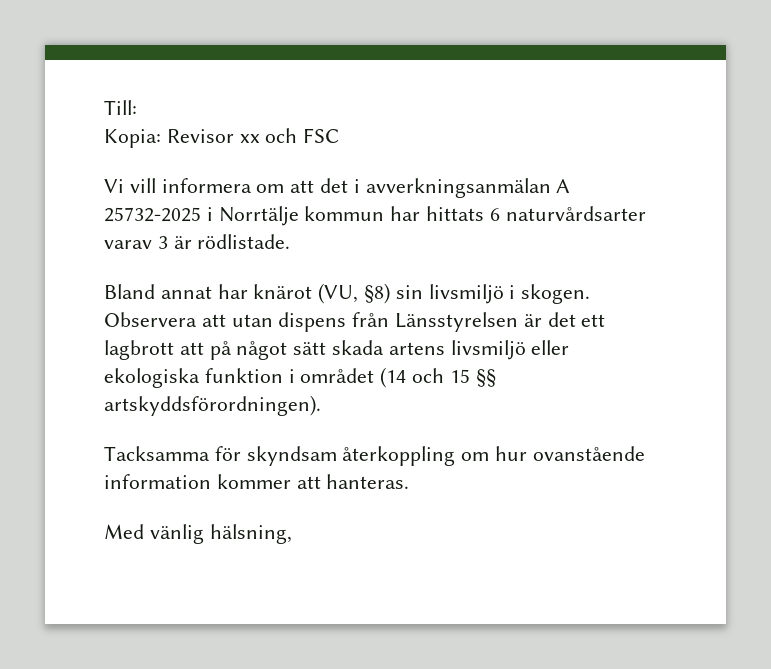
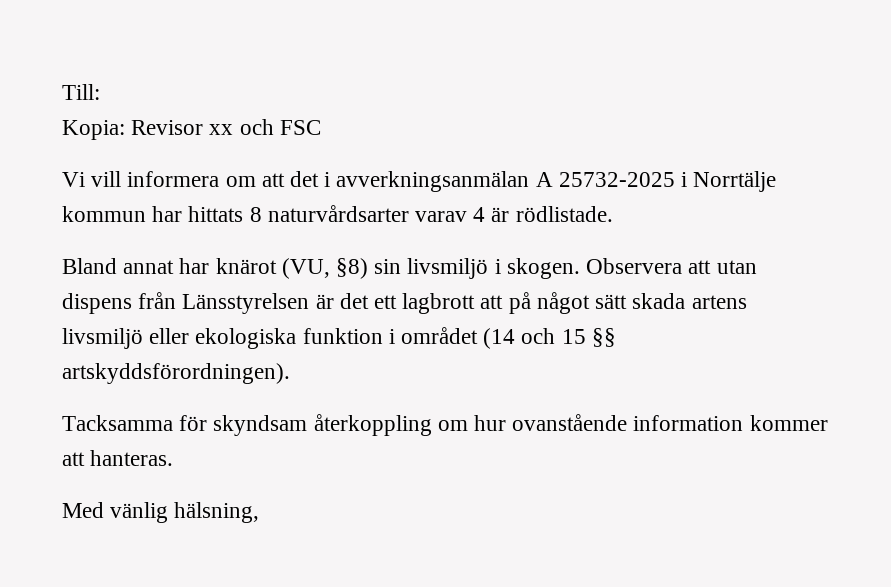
[489,208,500,221] 6 -> [249,207,262,222] 8
[157,236,168,249] 3 -> [473,207,486,222] 4

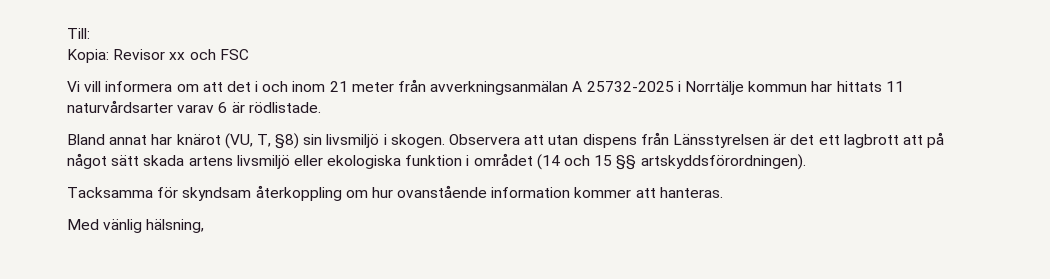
(331, 179) none -> [262,79,427,92] och inom 21 meter från
[249,207,262,222] 8 -> [885,81,904,92] 11
[473,207,486,222] 4 -> [218,102,228,113] 6
(330, 268) none -> [256,134,271,147] T,

